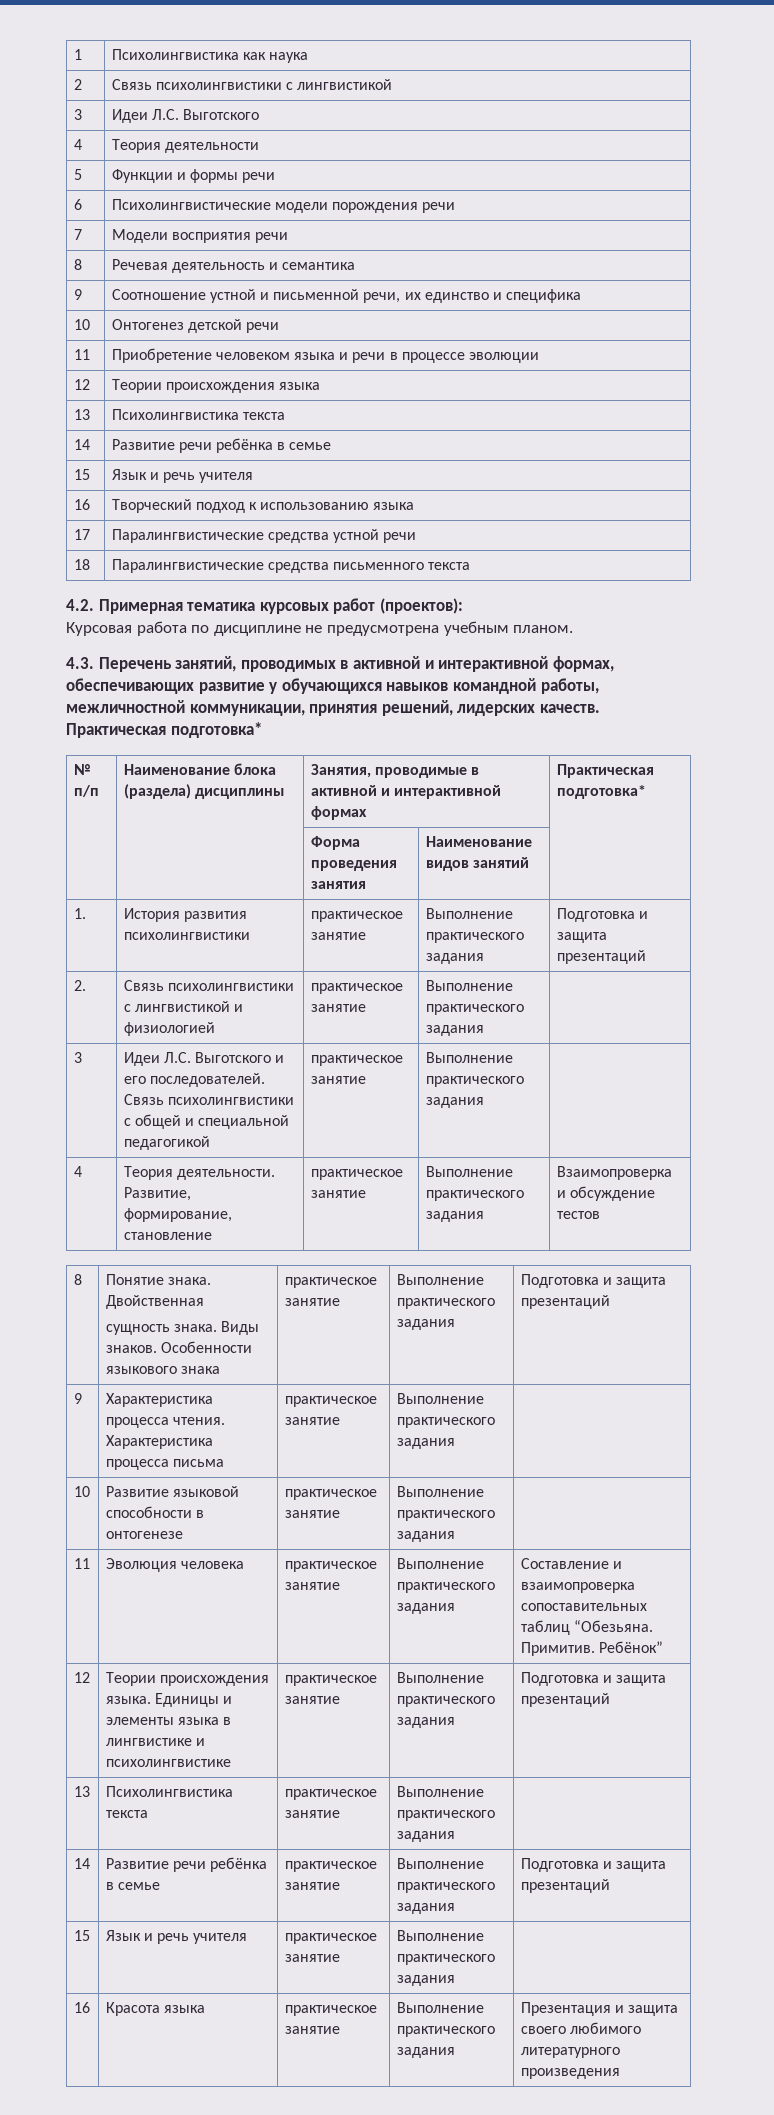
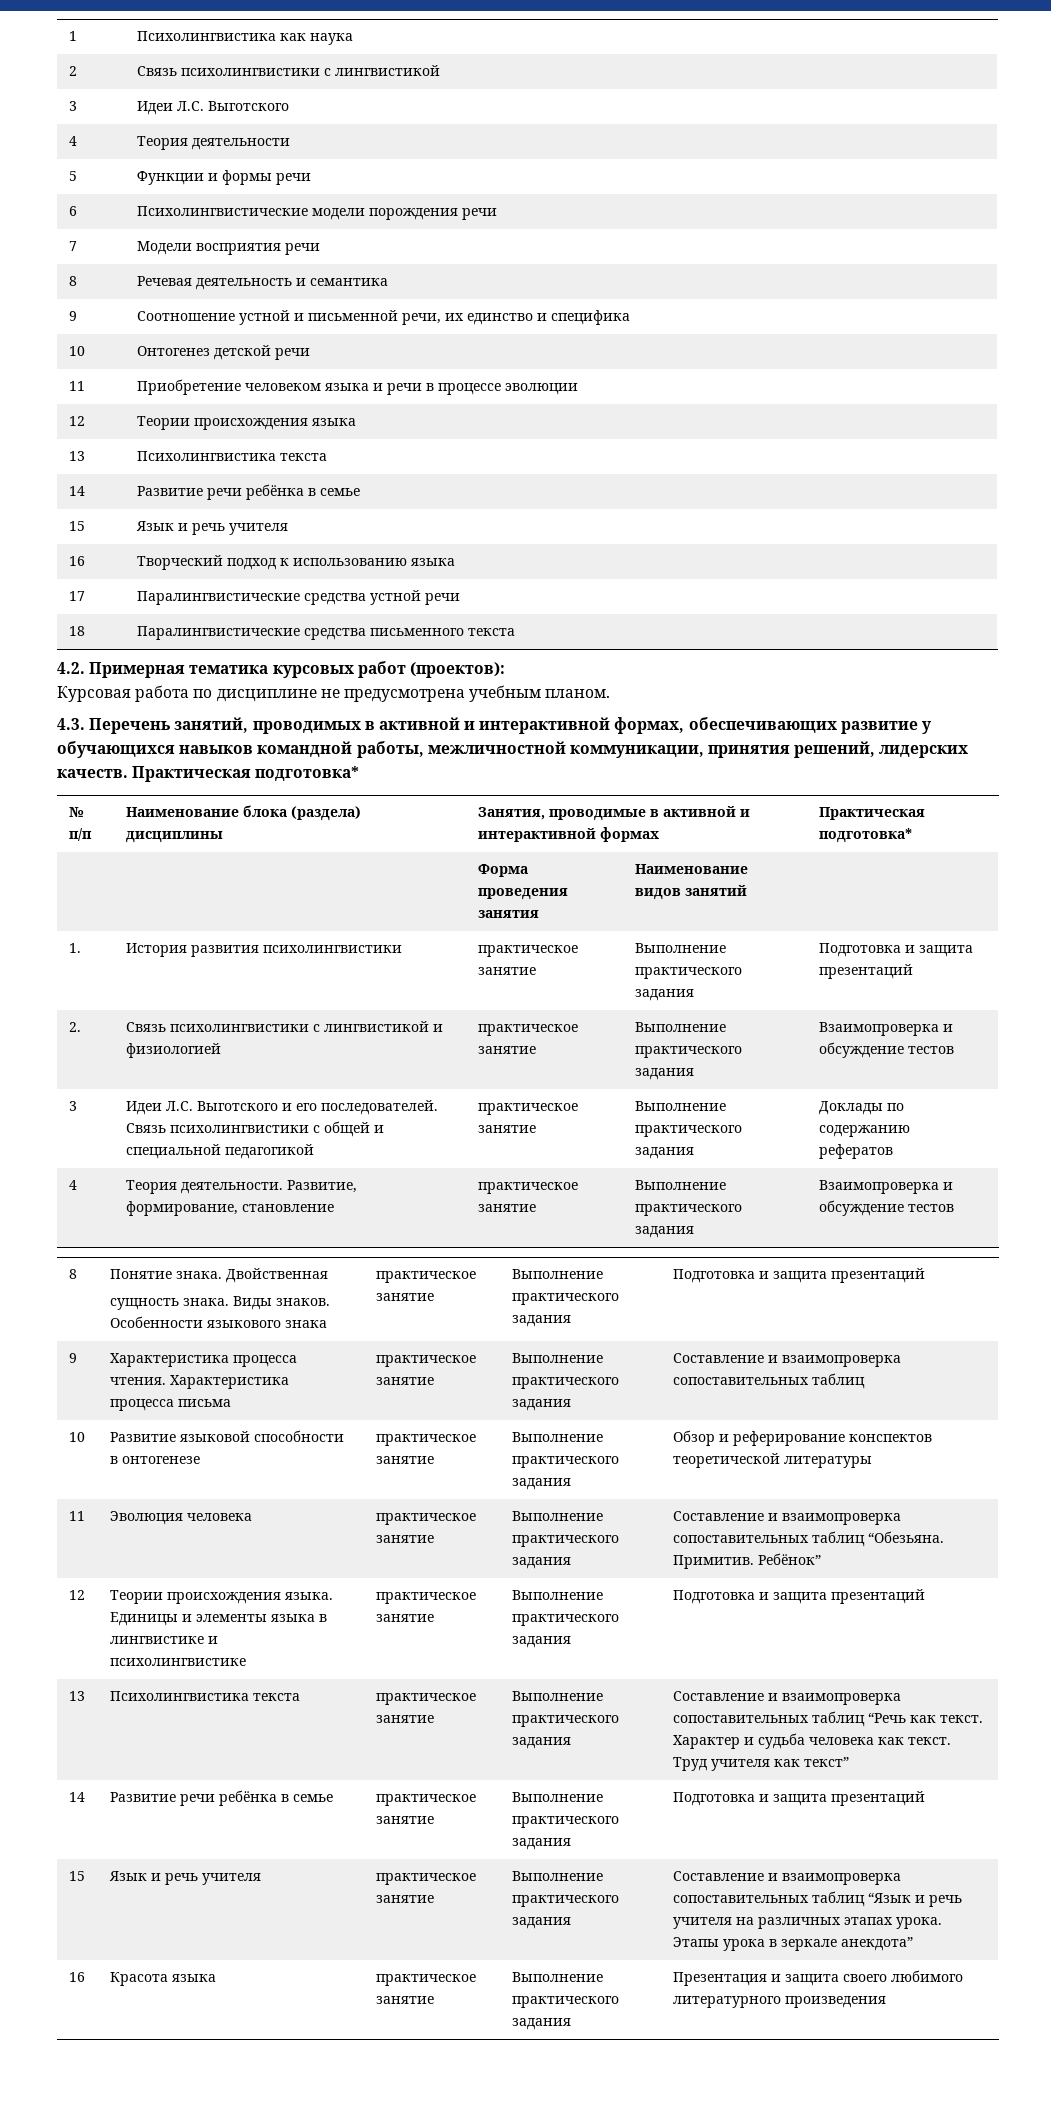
(484, 1030) none -> [819,1022,954,1036] [819,1042,955,1058] Взаимопроверка и обсуждение тестов
(484, 1102) none -> [819,1101,905,1115] [819,1125,911,1137] [819,1144,894,1159] Доклады по содержанию рефератов
(455, 1443) none -> [673,1353,902,1367] [673,1373,866,1389] Составление и взаимопроверка сопоставительных таблиц
(455, 1536) none -> [673,1430,933,1446] [673,1453,873,1468] Обзор и реферирование конспектов теоретической литературы
(455, 1836) none -> [673,1691,902,1705] [673,1711,984,1727] [673,1733,952,1749] [673,1757,850,1771] Составление и взаимопроверка сопоставительных таблиц “Речь как текст. Характер и судьба человека как текст. Труд учителя как текст”
(455, 1980) none -> [673,1871,902,1885] [673,1891,963,1907] [673,1917,943,1929] [673,1937,914,1951] Составление и взаимопроверка сопоставительных таблиц “Язык и речь учителя на различных этапах урока. Этапы урока в зеркале анекдота”

